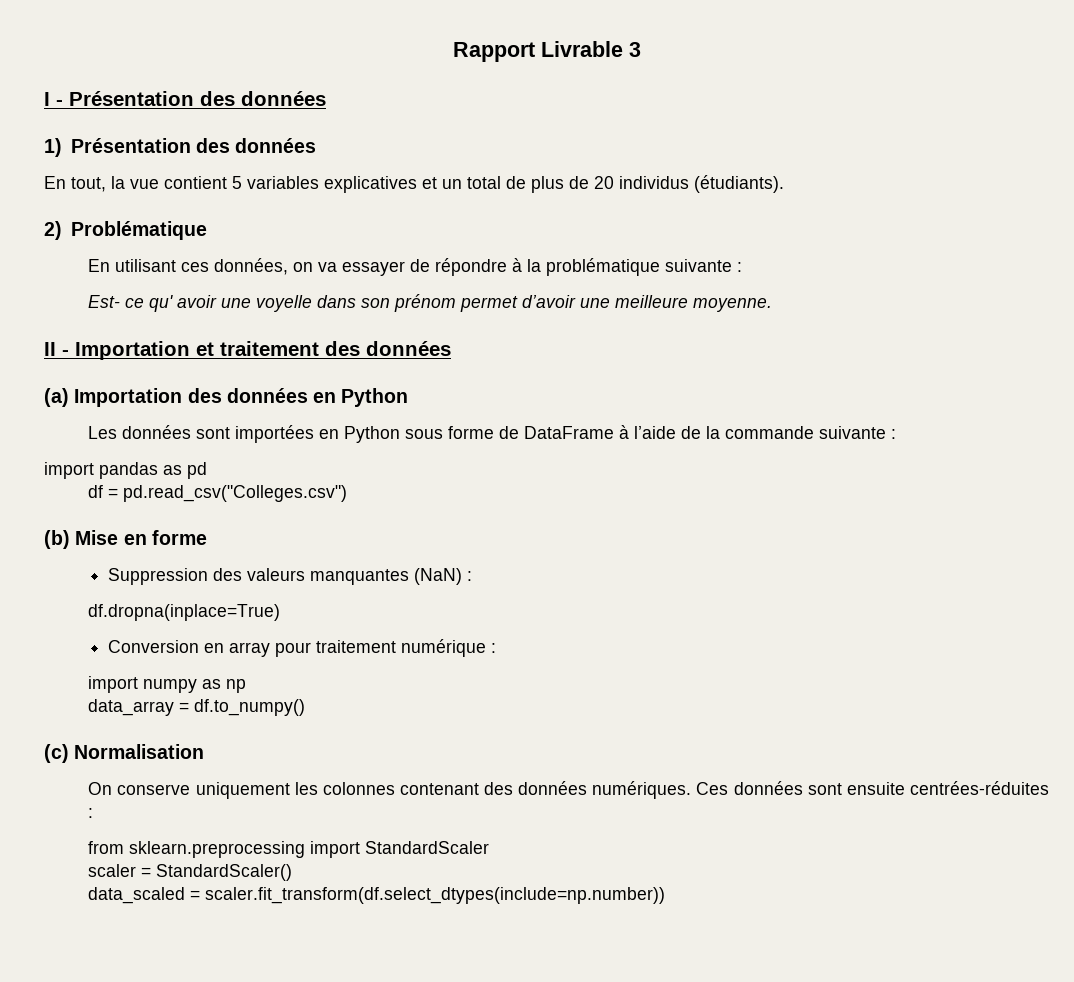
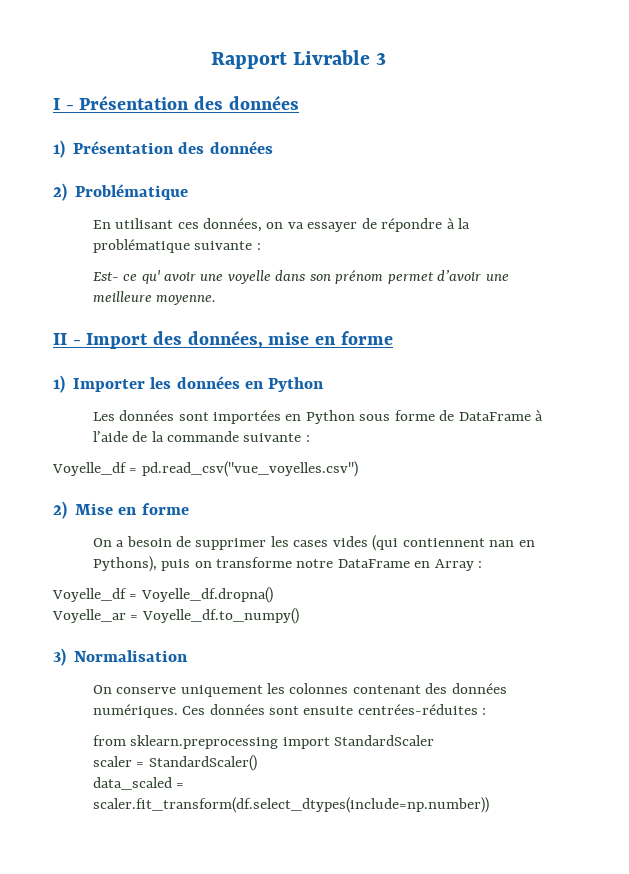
[44,175,784,193] // En tout, la vue contient 5 variables explicatives et un total de plus de 20 individus (étudiants). -> (273, 147) none
[75,341,451,360] [44,388,222,407] Importation et traitement des données // (a) Importation des -> [86,330,393,349] [53,375,172,393] Import des données, mise en forme // 1) Importer les
[44,462,207,479] [88,485,348,502] [44,530,207,549] [107,568,472,585] [88,604,281,621] [107,639,496,657] [88,676,247,693] [88,699,306,716] [44,744,69,763] import pandas as pd // df = pd.read_csv("Colleges.csv") // (b) Mise en forme // Suppression des valeurs manquantes (NaN) : // df.dropna(inplace=True) // Conversion en array pour traitement numérique : // import numpy as np // data_array = df.to_numpy() // (c) -> [52,461,358,477] [53,501,189,519] [92,535,535,551] [92,556,483,572] [52,587,273,603] [52,608,299,624] [53,648,66,666] Voyelle_df = pd.read_csv("vue_voyelles.csv") // 2) Mise en forme // On a besoin de supprimer les cases vides (qui contiennent nan en Pythons), puis on transforme notre DataFrame en Array : // Voyelle_df = Voyelle_df.dropna() // Voyelle_ar = Voyelle_df.to_numpy() // 3)

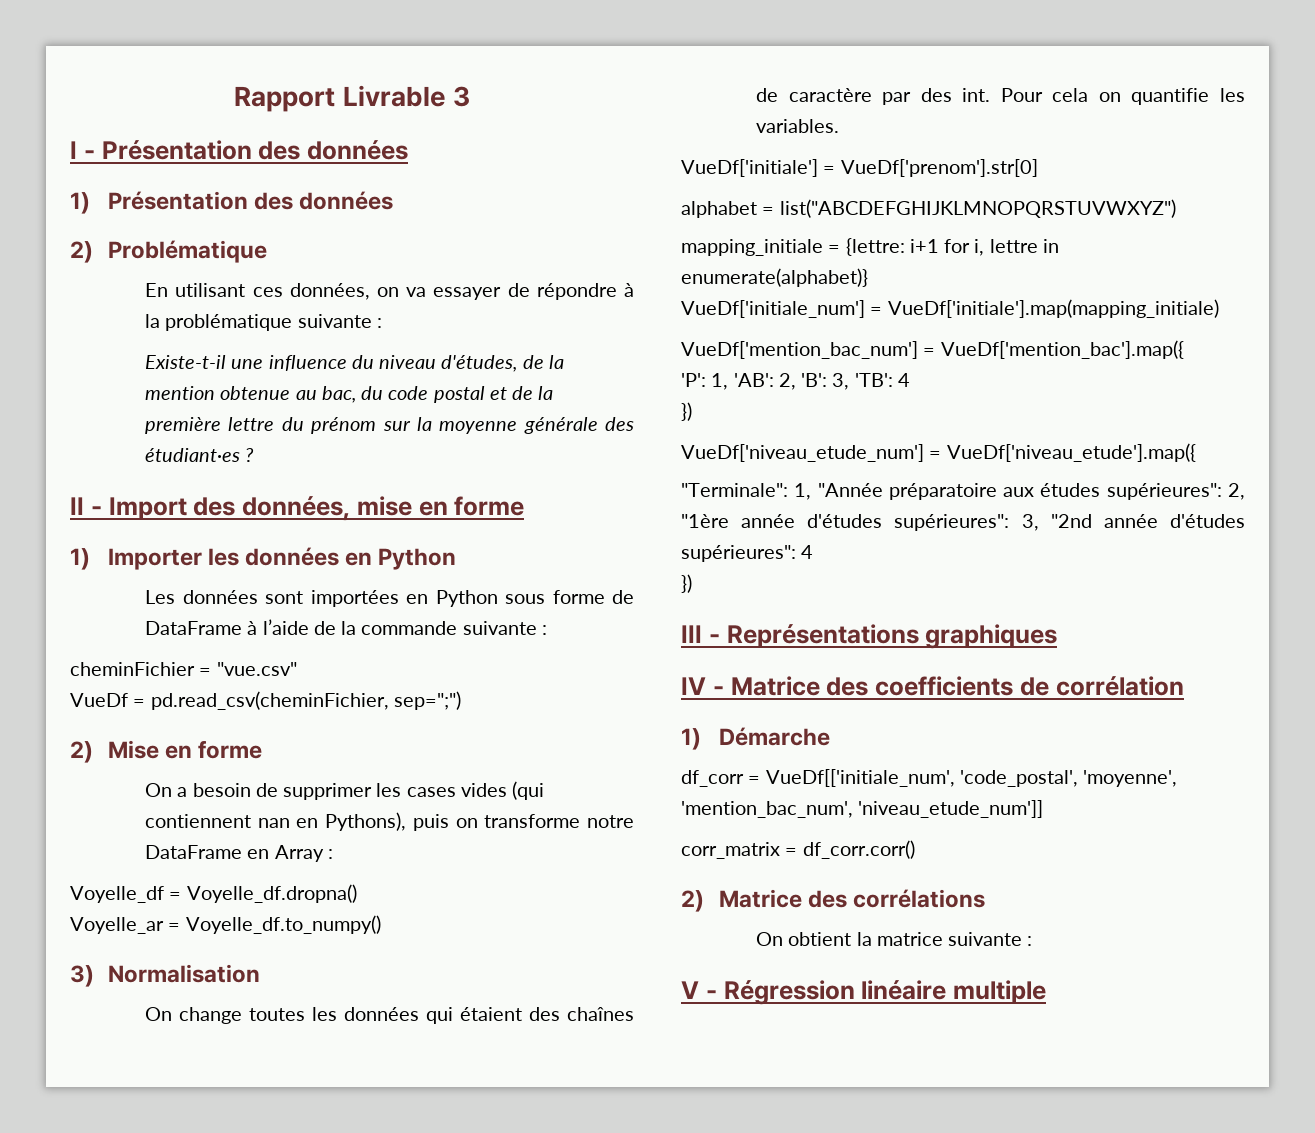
[92,270,509,284] [92,291,217,305] Est- ce qu' avoir une voyelle dans son prénom permet d’avoir une meilleure moyenne. -> [145,355,564,372] [145,386,554,403] [145,417,634,434] [145,448,255,462] Existe-t-il une influence du niveau d'études, de la mention obtenue au bac, du code postal et de la première lettre du prénom sur la moyenne générale des étudiant·es ?
[52,461,358,477] Voyelle_df = pd.read_csv("vue_voyelles.csv") -> [70,662,297,676] [70,691,461,710] cheminFichier = "vue.csv" // VueDf = pd.read_csv(cheminFichier, sep=";")
[116,683,507,697] [92,704,487,718] [92,735,434,749] [92,755,257,771] [92,777,185,790] [92,797,489,813] conserve uniquement les colonnes contenant des données numériques. Ces données sont ensuite centrées-réduites : // from sklearn.preprocessing import StandardScaler // scaler = StandardScaler() // data_scaled = scaler.fit_transform(df.select_dtypes(include=np.number)) -> [179,1007,635,1024] [756,88,1245,105] [756,119,840,133] [681,159,1038,177] [681,199,1176,218] [681,238,1059,256] [681,268,868,287] [681,299,1219,318] [681,340,1184,359] [681,373,910,390] [681,402,692,421] [681,443,1196,462] [681,483,1245,500] [681,514,1245,531] [681,545,814,562] [681,574,692,593] [681,624,1058,649] [681,676,1184,696] [681,727,830,750] [681,769,1178,787] [681,800,1044,818] [681,840,915,859] [681,889,985,912] [756,932,1033,946] [681,980,1046,1005] change toutes les données qui étaient des chaînes de caractère par des int. Pour cela on quantifie les variables. // VueDf['initiale'] = VueDf['prenom'].str[0] // alphabet = list("ABCDEFGHIJKLMNOPQRSTUVWXYZ") // mapping_initiale = {lettre: i+1 for i, lettre in enumerate(alphabet)} // VueDf['initiale_num'] = VueDf['initiale'].map(mapping_initiale) // VueDf['mention_bac_num'] = VueDf['mention_bac'].map({ // 'P': 1, 'AB': 2, 'B': 3, 'TB': 4 // }) // VueDf['niveau_etude_num'] = VueDf['niveau_etude'].map({ // "Terminale": 1, "Année préparatoire aux études supérieures": 2, "1ère année d'études supérieures": 3, "2nd année d'études supérieures": 4 // }) // III - Représentations graphiques // IV - Matrice des coefficients de corrélation // 1) Démarche // df_corr = VueDf[['initiale_num', 'code_postal', 'moyenne', 'mention_bac_num', 'niveau_etude_num']] // corr_matrix = df_corr.corr() // 2) Matrice des corrélations // On obtient la matrice suivante : // V - Régression linéaire multiple

